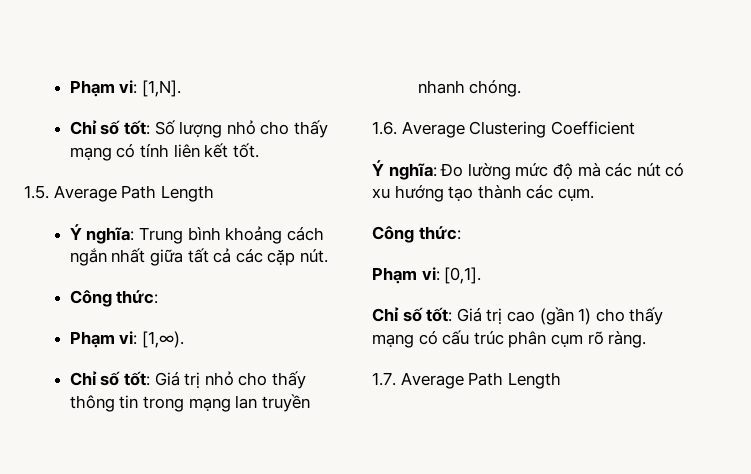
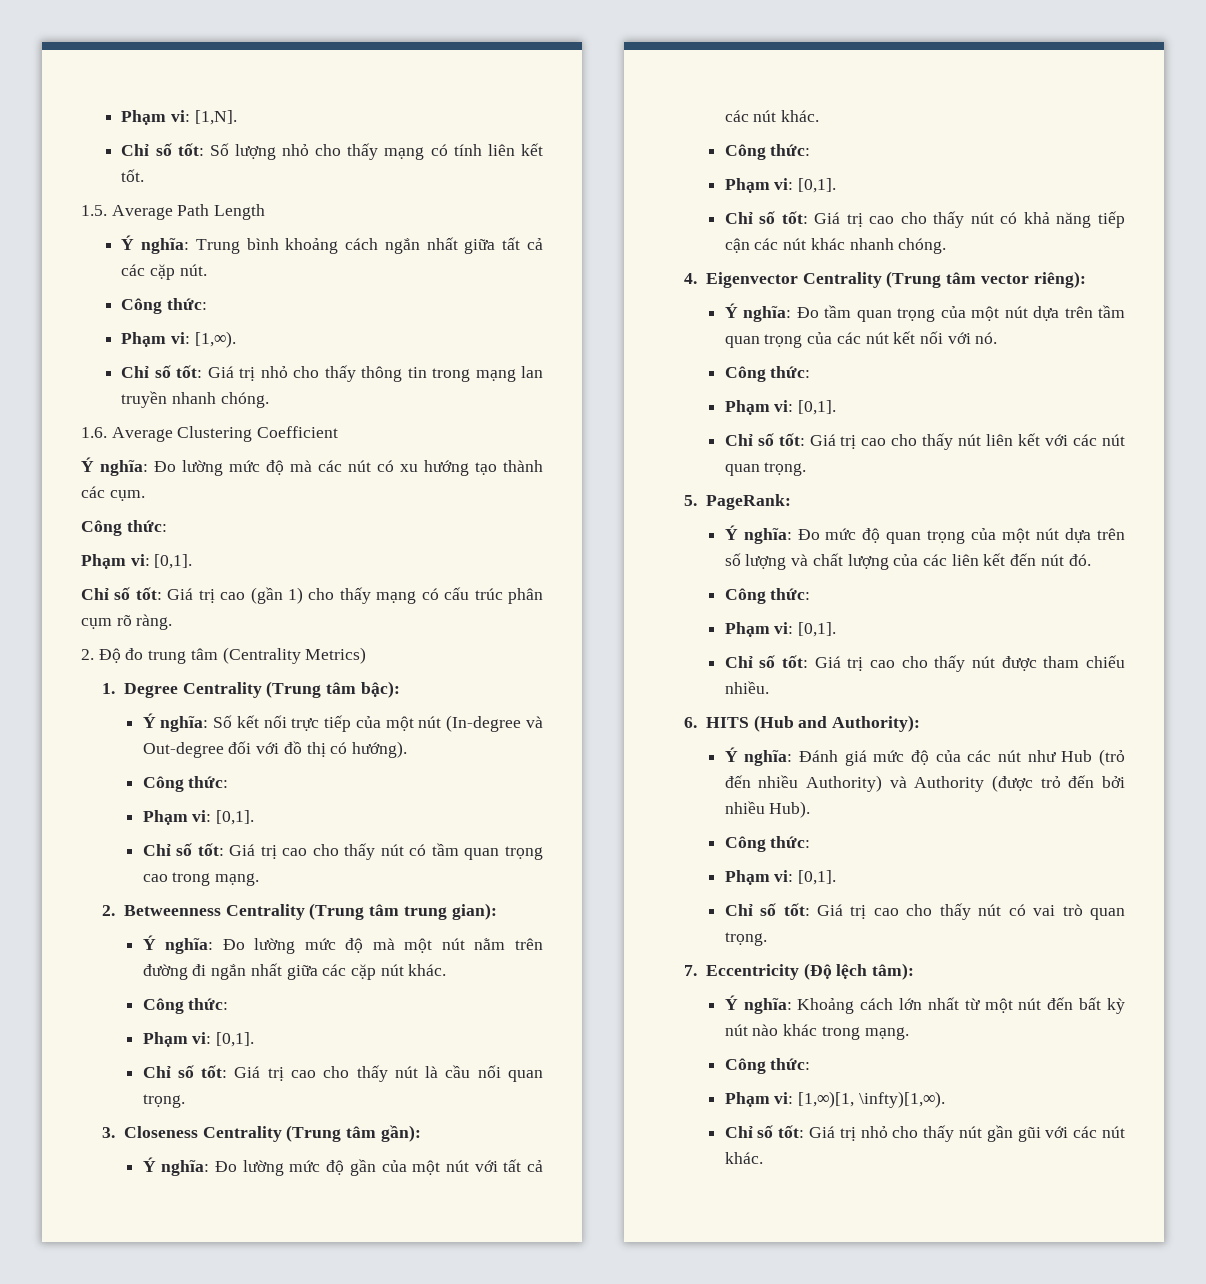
[372,372,561,389] 1.7. Average Path Length -> [81,647,367,664] [102,681,400,698] [142,713,543,732] [142,741,408,758] [142,776,229,792] [142,810,255,825] [142,843,544,860] [142,872,260,886] [102,903,497,920] [142,935,543,954] [142,963,447,980] [142,998,229,1014] [142,1032,255,1047] [142,1065,544,1082] [142,1094,185,1108] [102,1125,421,1142] [142,1157,543,1176] [724,110,820,122] [724,144,811,160] [724,178,837,193] [724,211,1125,228] [724,238,947,254] [684,271,1086,288] [724,303,1125,322] [724,331,998,348] [724,366,811,382] [724,400,837,415] [724,433,1125,450] [724,462,807,476] [684,494,791,510] [724,525,1125,544] [724,553,1091,570] [724,588,811,604] [724,622,837,637] [724,655,1125,672] [724,681,769,694] [684,715,921,732] [724,747,1125,766] [724,775,1125,792] [724,801,811,818] [724,836,811,852] [724,870,837,885] [724,903,1125,920] [724,932,767,946] [684,963,915,980] [724,995,1125,1014] [724,1024,909,1040] [724,1058,811,1074] [724,1091,945,1108] [724,1125,1125,1142] [724,1152,763,1164] 2. Độ đo trung tâm (Centrality Metrics) // 1. Degree Centrality (Trung tâm bậc): // Ý nghĩa: Số kết nối trực tiếp của một nút (In-degree và Out-degree đối với đồ thị có hướng). // Công thức: // Phạm vi: [0,1]. // Chỉ số tốt: Giá trị cao cho thấy nút có tầm quan trọng cao trong mạng. // 2. Betweenness Centrality (Trung tâm trung gian): // Ý nghĩa: Đo lường mức độ mà một nút nằm trên đường đi ngắn nhất giữa các cặp nút khác. // Công thức: // Phạm vi: [0,1]. // Chỉ số tốt: Giá trị cao cho thấy nút là cầu nối quan trọng. // 3. Closeness Centrality (Trung tâm gần): // Ý nghĩa: Đo lường mức độ gần của một nút với tất cả các nút khác. // Công thức: // Phạm vi: [0,1]. // Chỉ số tốt: Giá trị cao cho thấy nút có khả năng tiếp cận các nút khác nhanh chóng. // 4. Eigenvector Centrality (Trung tâm vector riêng): // Ý nghĩa: Đo tầm quan trọng của một nút dựa trên tầm quan trọng của các nút kết nối với nó. // Công thức: // Phạm vi: [0,1]. // Chỉ số tốt: Giá trị cao cho thấy nút liên kết với các nút quan trọng. // 5. PageRank: // Ý nghĩa: Đo mức độ quan trọng của một nút dựa trên số lượng và chất lượng của các liên kết đến nút đó. // Công thức: // Phạm vi: [0,1]. // Chỉ số tốt: Giá trị cao cho thấy nút được tham chiếu nhiều. // 6. HITS (Hub and Authority): // Ý nghĩa: Đánh giá mức độ của các nút như Hub (trỏ đến nhiều Authority) và Authority (được trỏ đến bởi nhiều Hub). // Công thức: // Phạm vi: [0,1]. // Chỉ số tốt: Giá trị cao cho thấy nút có vai trò quan trọng. // 7. Eccentricity (Độ lệch tâm): // Ý nghĩa: Khoảng cách lớn nhất từ một nút đến bất kỳ nút nào khác trong mạng. // Công thức: // Phạm vi: [1,∞)[1, \infty)[1,∞). // Chỉ số tốt: Giá trị nhỏ cho thấy nút gần gũi với các nút khác.

